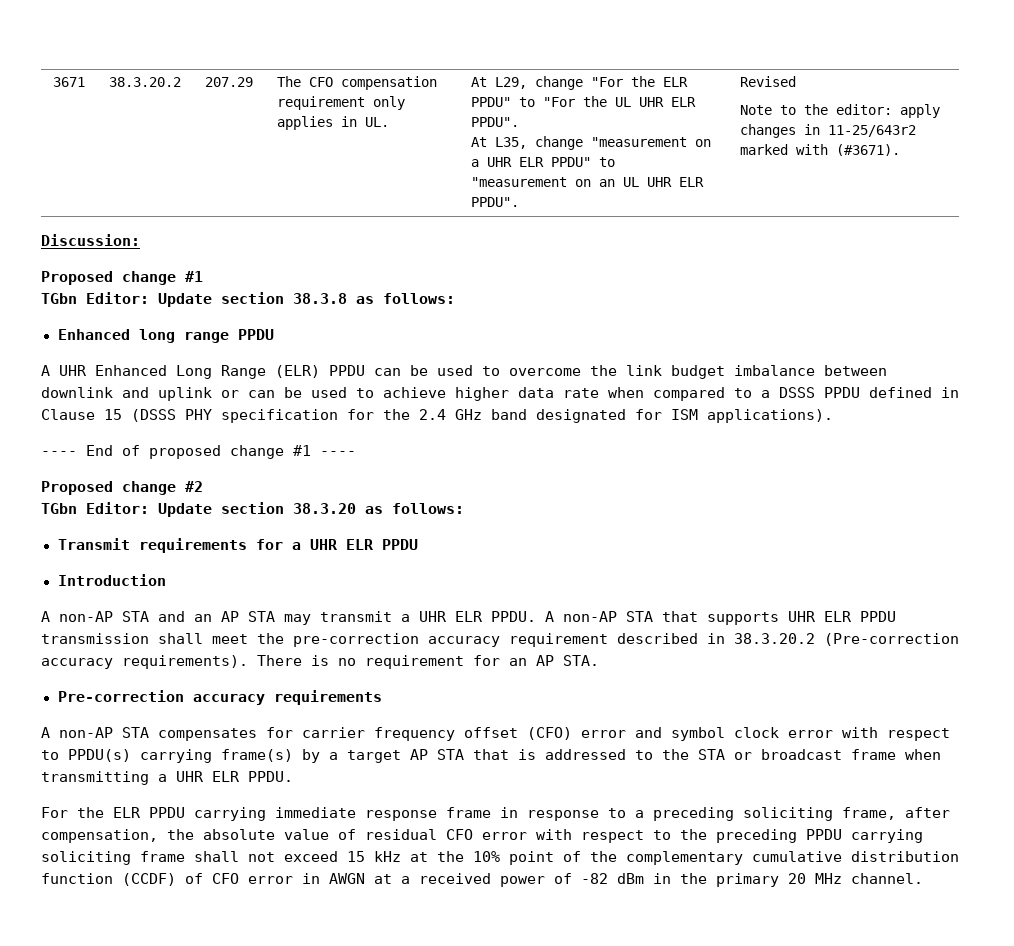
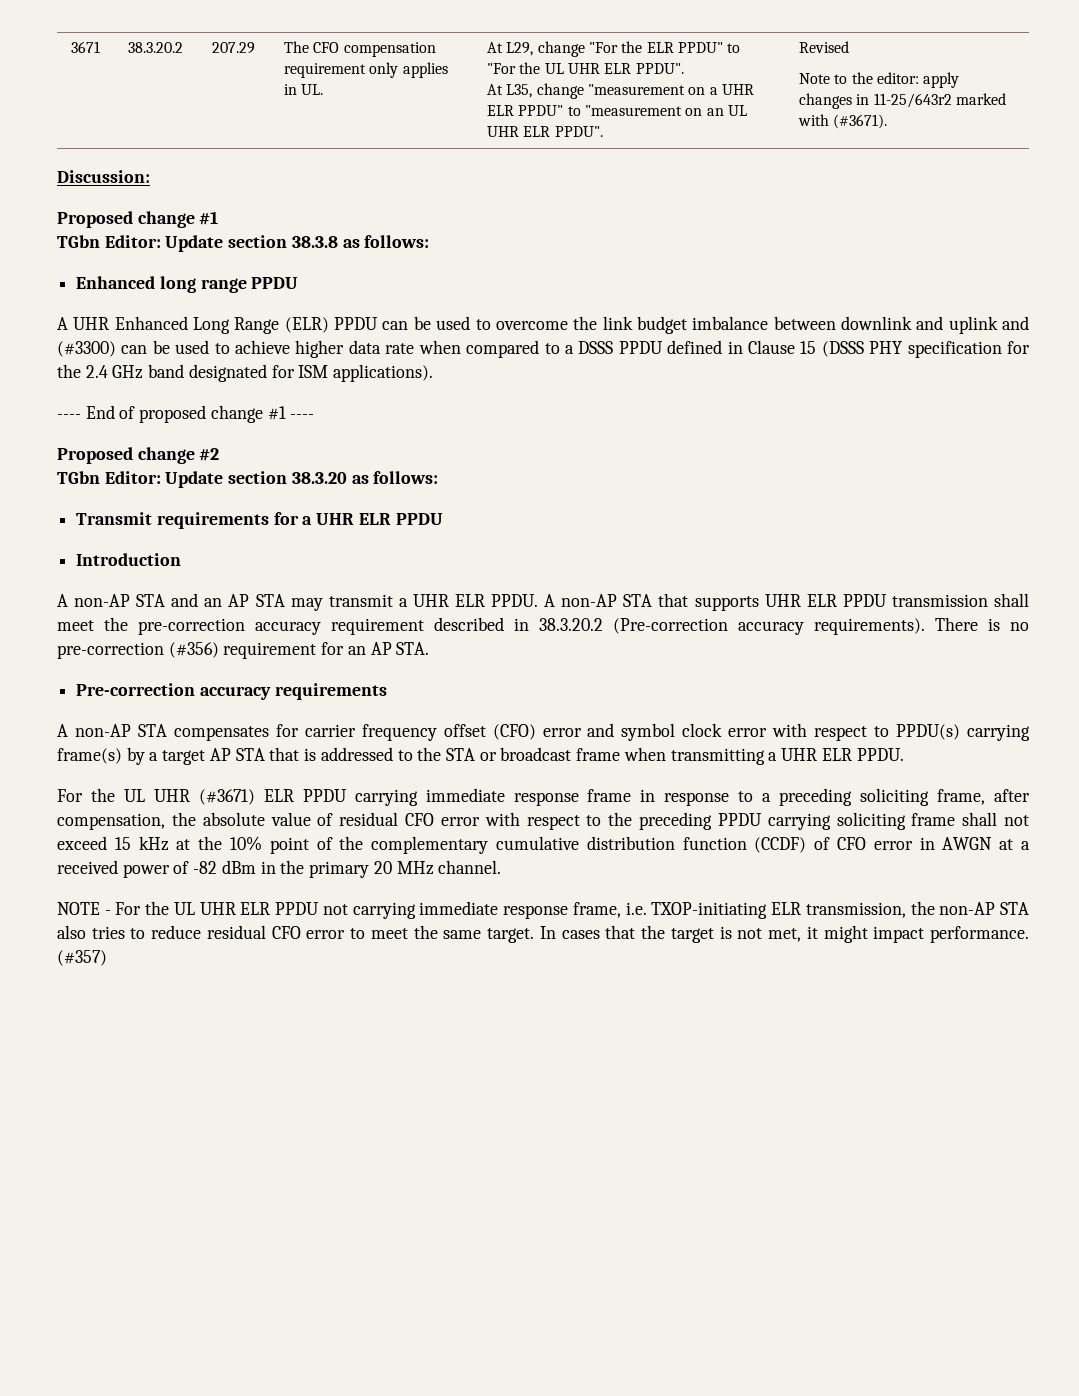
[221,390,239,398] or -> [1002,316,1030,330] [57,341,116,357] and (#3300)
(356, 662) none -> [57,642,219,659] pre-correction (#356)
(104, 812) none -> [123,789,255,805] UL UHR (#3671)
(923, 878) none -> [57,901,1029,919] [57,925,1030,943] [57,950,107,966] // NOTE - For the UL UHR ELR PPDU not carrying immediate response frame, i.e. TXOP-initiating ELR transmission, the non-AP STA also tries to reduce residual CFO error to meet the same target. In cases that the target is not met, it might impact performance. (#357)

